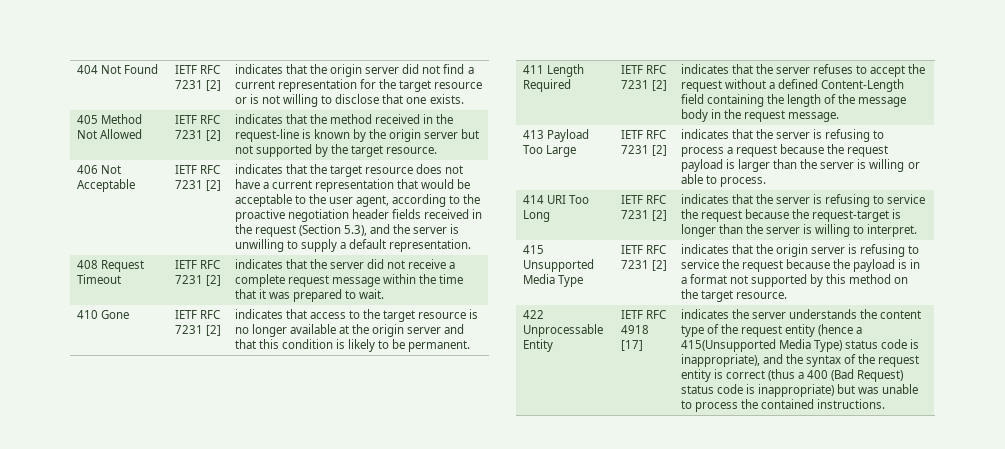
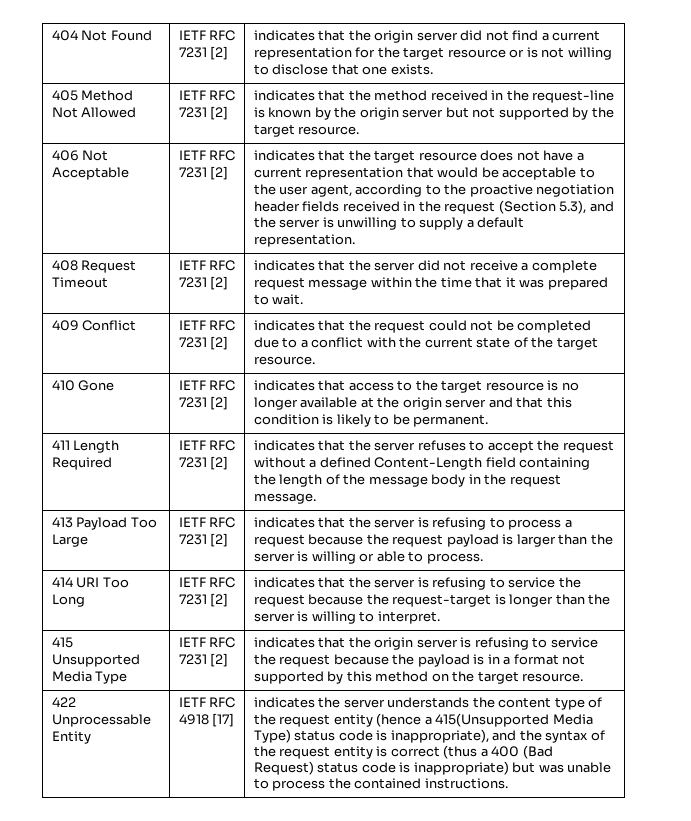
(385, 294) none -> [51,320,137,331] [178,320,236,331] [178,336,229,350] [253,320,592,333] [253,337,598,350] [253,356,315,365] // 409 Conflict | IETF RFC 7231 [2] | indicates that the request could not be completed due to a conflict with the current state of the target resource.

